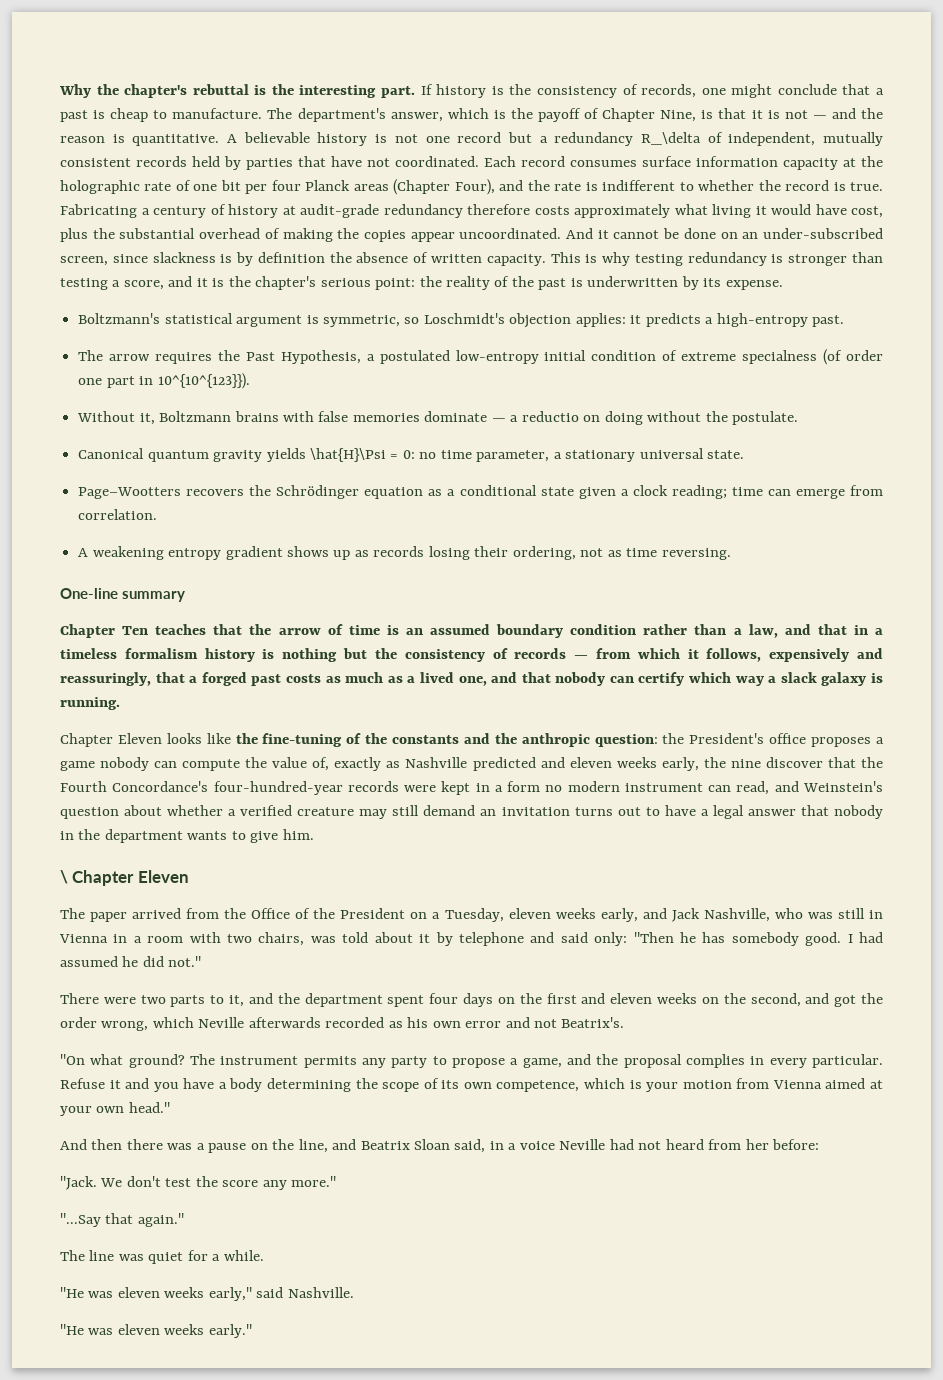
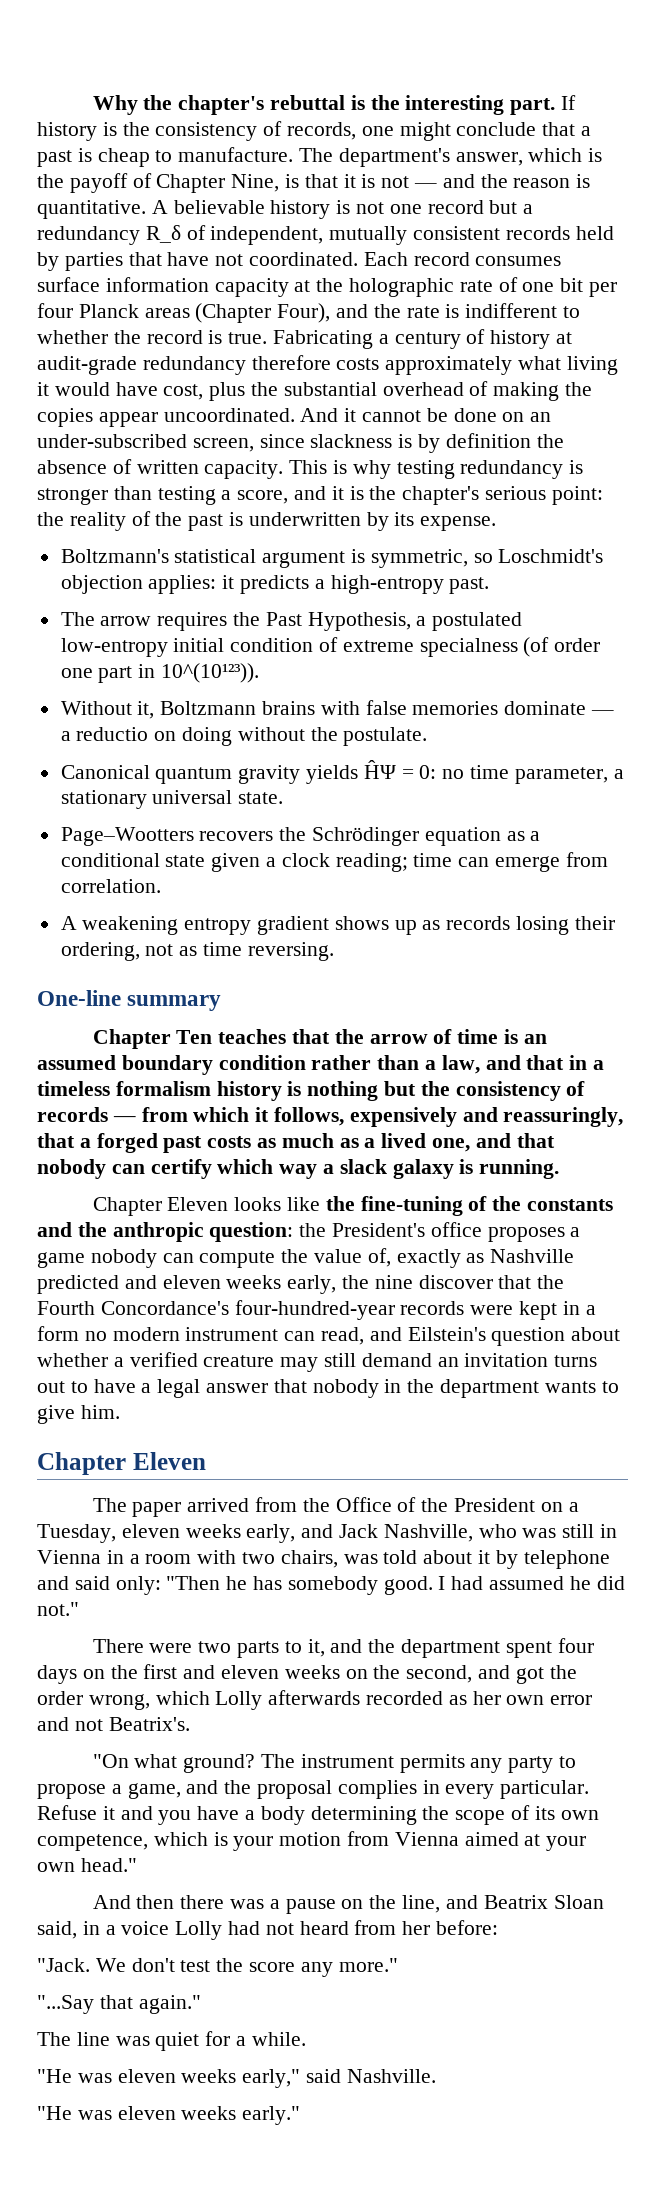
[640,132,701,145] R_\delta -> [145,225,181,243] R_δ
[157,373,250,389] 10^{10^{123}}). -> [161,663,260,683] 10^(10¹²³)).
[309,448,386,462] \hat{H}\Psi -> [363,760,396,779] ĤΨ
[802,781,883,792] Weinstein's -> [407,1327,486,1341] Eilstein's
[60,870,68,884] \ -> (120, 1412) none
[198,1017,245,1028] Neville -> [215,1691,263,1710] Lolly
[407,1017,429,1028] his -> [472,1691,501,1705] her
[559,1139,606,1150] Neville -> [175,1921,223,1940] Lolly

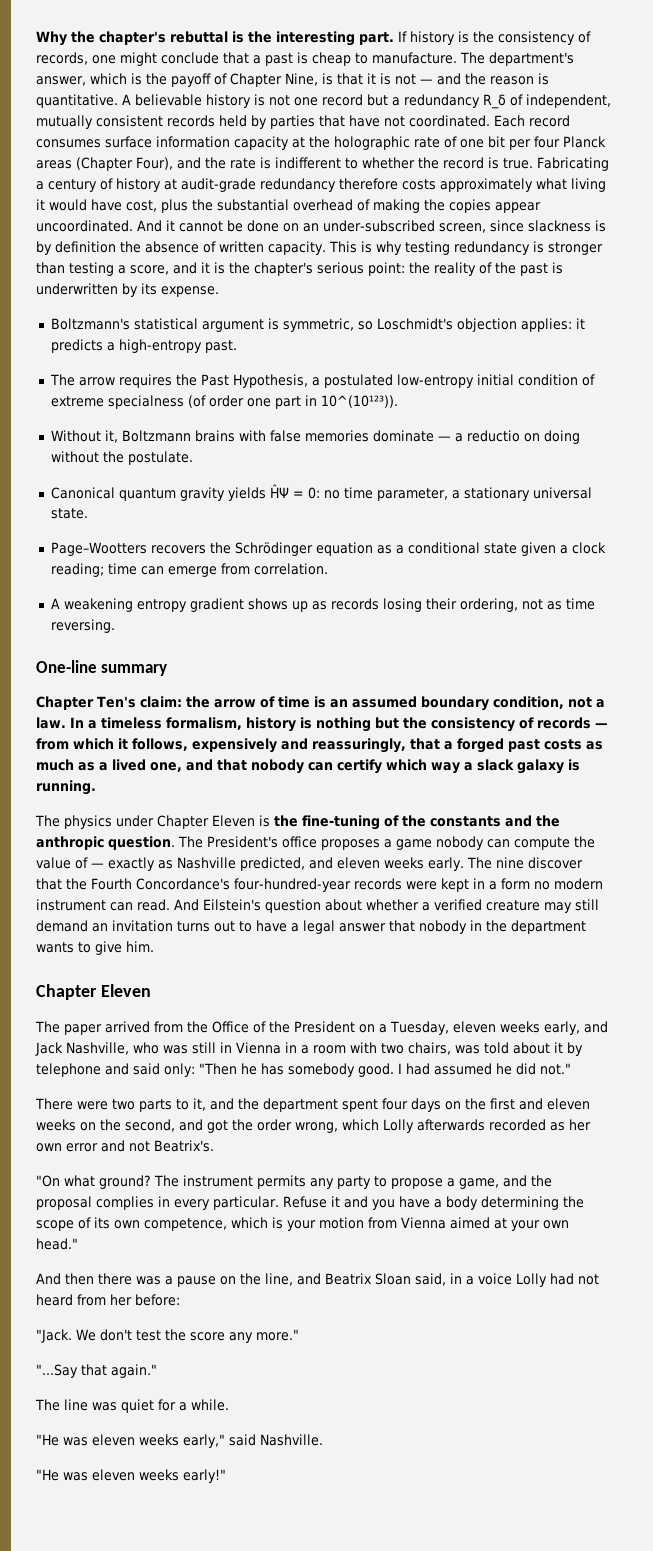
[176,1029,331,1044] Ten teaches that -> [97,696,182,708] Ten's claim:
[218,1055,588,1074] condition rather than a law, and that in -> [492,696,605,709] [36,717,84,729] condition, not a law. In
[115,1081,211,1096] formalism -> [166,717,242,730] formalism,
[92,1197,321,1216] Chapter Eleven looks like -> [35,815,270,829] The physics under Chapter Eleven is
[209,1222,327,1242] question: the -> [108,836,203,850] question. The
[367,1248,391,1267] of, -> [75,857,104,869] of —
[37,1275,370,1294] predicted and eleven weeks early, the -> [240,857,492,871] predicted, and eleven weeks early. The
[321,1327,402,1345] read, and -> [137,899,199,911] read. And
[242,2106,301,2125] early." -> [183,1469,226,1483] early!"

